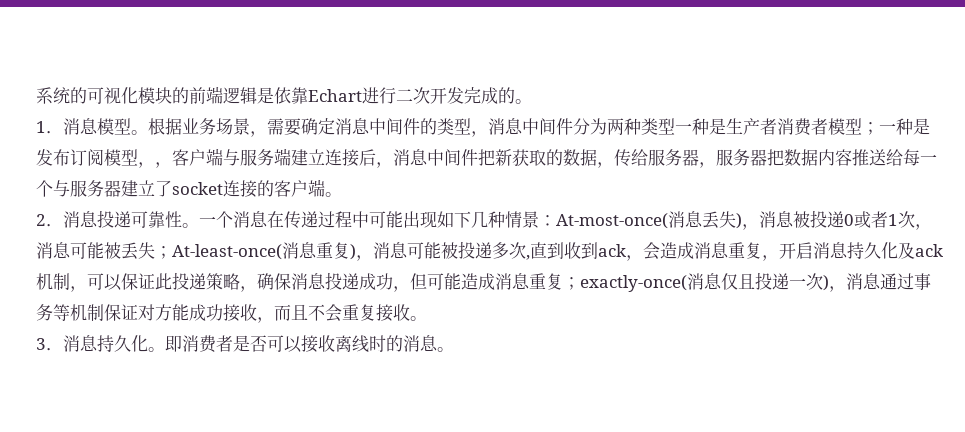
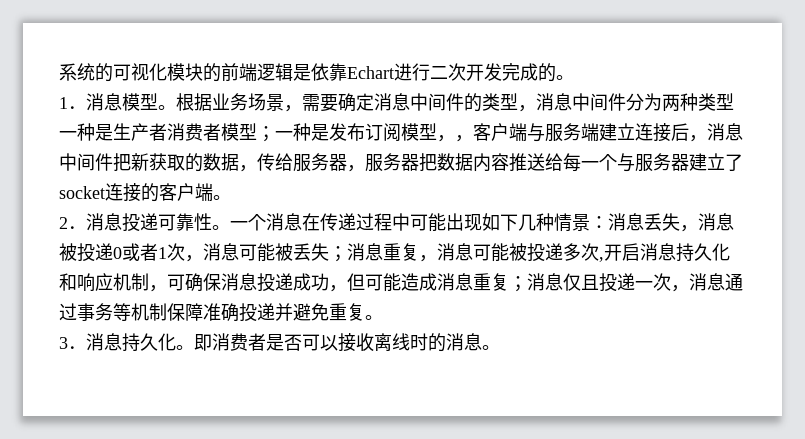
[556,213,668,229] At-most-once( -> (608, 222) none
[736,213,742,229] ) -> (680, 222) none
[172,242,356,260] At-least-once(消息重复) -> [347,243,419,261] 消息重复
[530,242,779,261] 直到收到ack，会造成消息重复， -> (604, 259) none
[898,242,943,259] 及ack -> [59,273,113,292] 和响应
[104,272,257,292] 以保证此投递策略， -> (185, 282) none
[580,275,687,292] exactly-once( -> (527, 284) none
[823,275,829,291] ) -> (671, 282) none
[121,304,410,323] 证对方能成功接收，而且不会重复接收 -> [185,303,365,322] 障准确投递并避免重复

